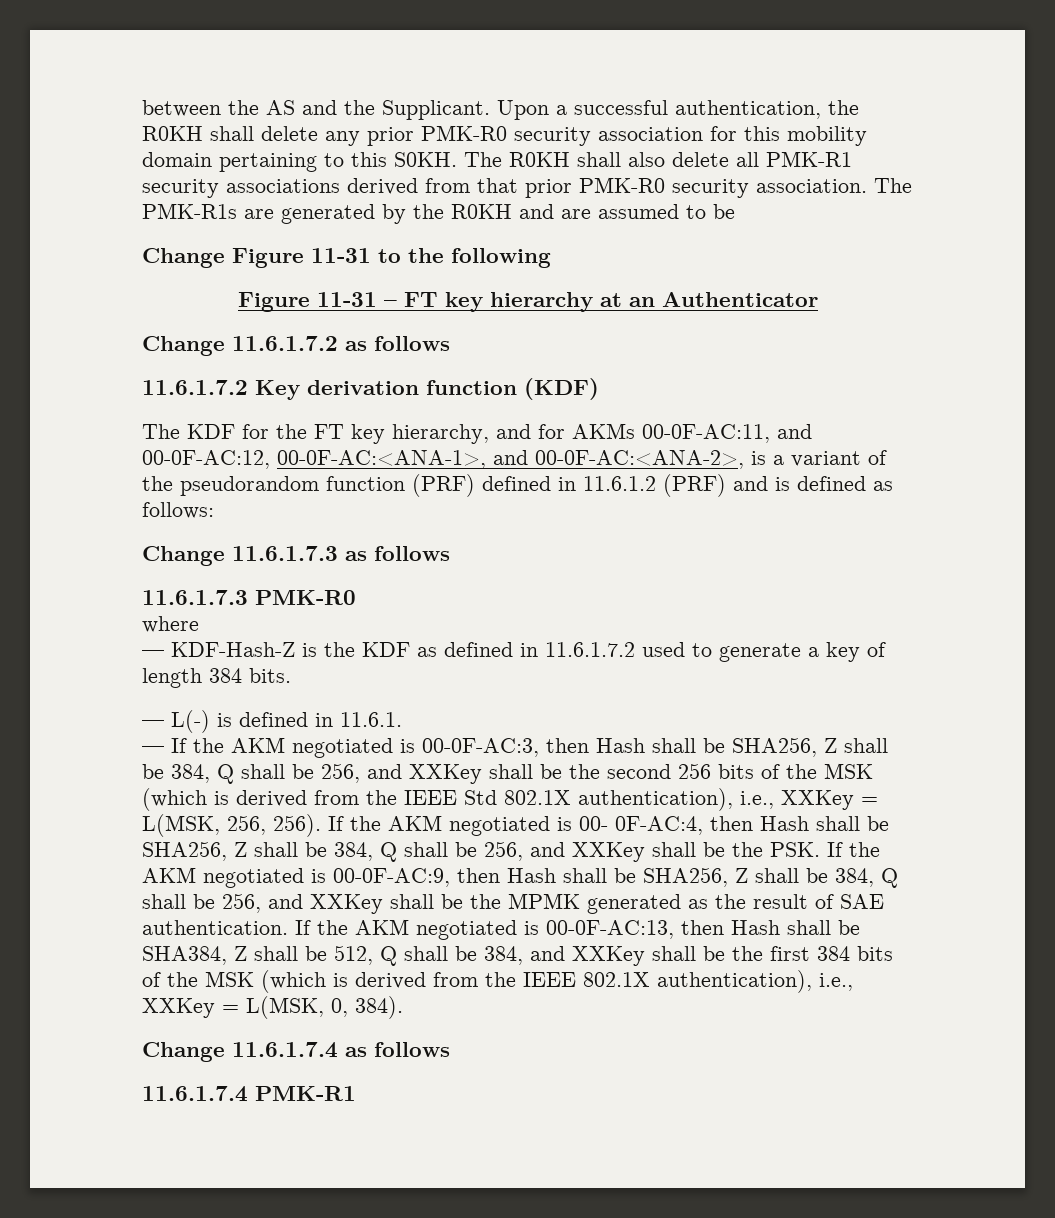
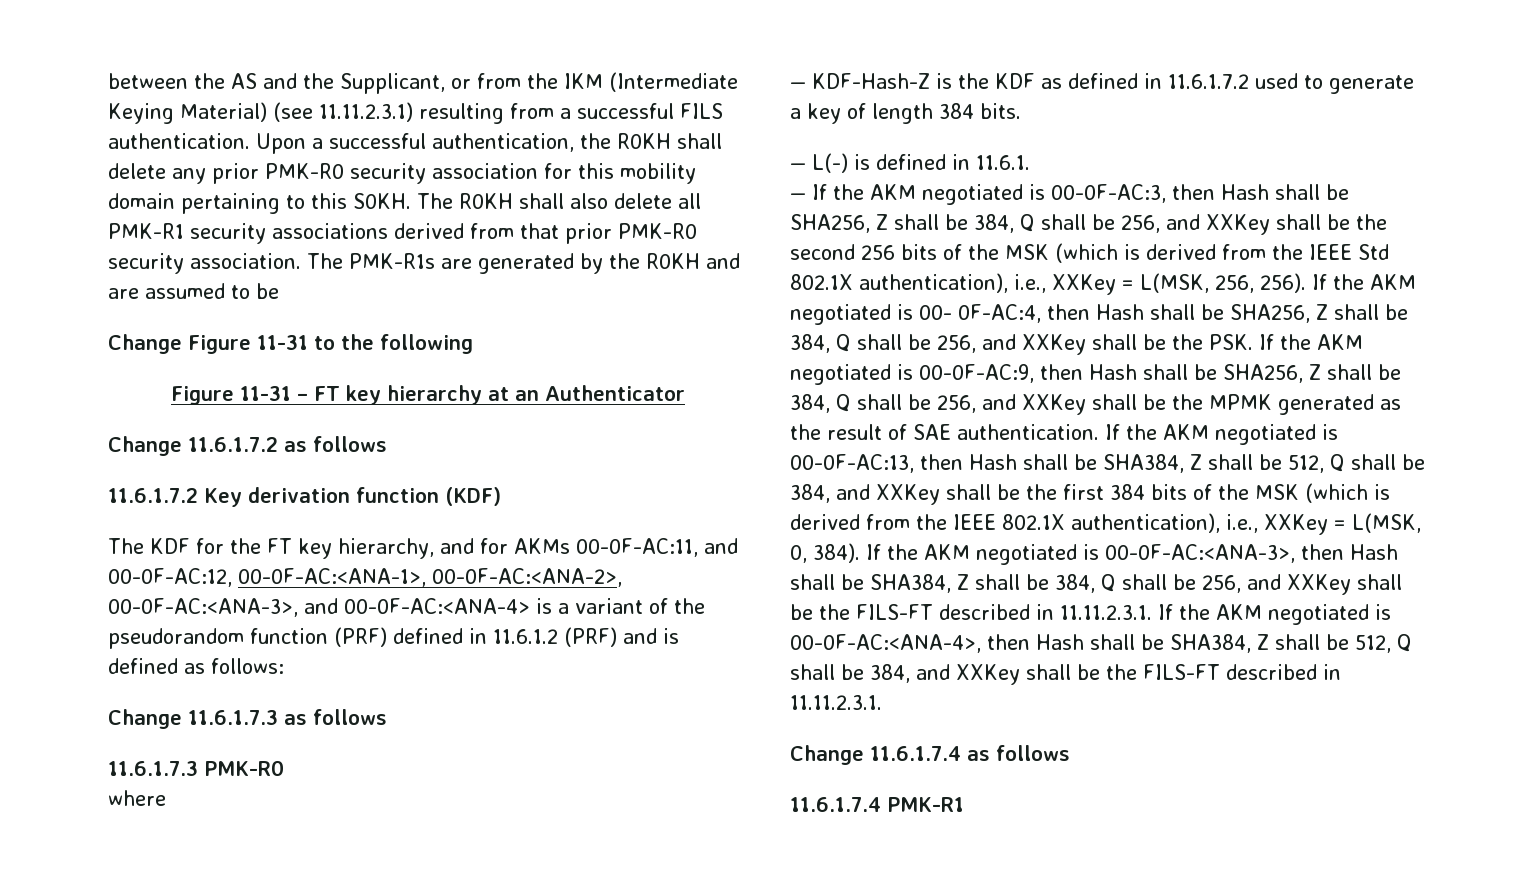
[382,100,490,120] Supplicant. -> [340,72,738,94] [108,102,723,124] [108,133,250,149] Supplicant, or from the IKM (Intermediate Keying Material) (see 11.11.2.3.1) resulting from a successful FILS authentication.
[493,450,744,469] and 00-0F-AC:<ANA-2>, -> [432,568,622,587] [108,598,530,617] 00-0F-AC:<ANA-2>, 00-0F-AC:<ANA-3>, and 00-0F-AC:<ANA-4>
(403, 1007) none -> [866,544,1398,565] [790,574,1402,595] [790,604,1391,625] [790,634,1412,653] [790,664,1341,685] [790,695,882,710] If the AKM negotiated is 00-0F-AC:<ANA-3>, then Hash shall be SHA384, Z shall be 384, Q shall be 256, and XXKey shall be the FILS-FT described in 11.11.2.3.1. If the AKM negotiated is 00-0F-AC:<ANA-4>, then Hash shall be SHA384, Z shall be 512, Q shall be 384, and XXKey shall be the FILS-FT described in 11.11.2.3.1.

